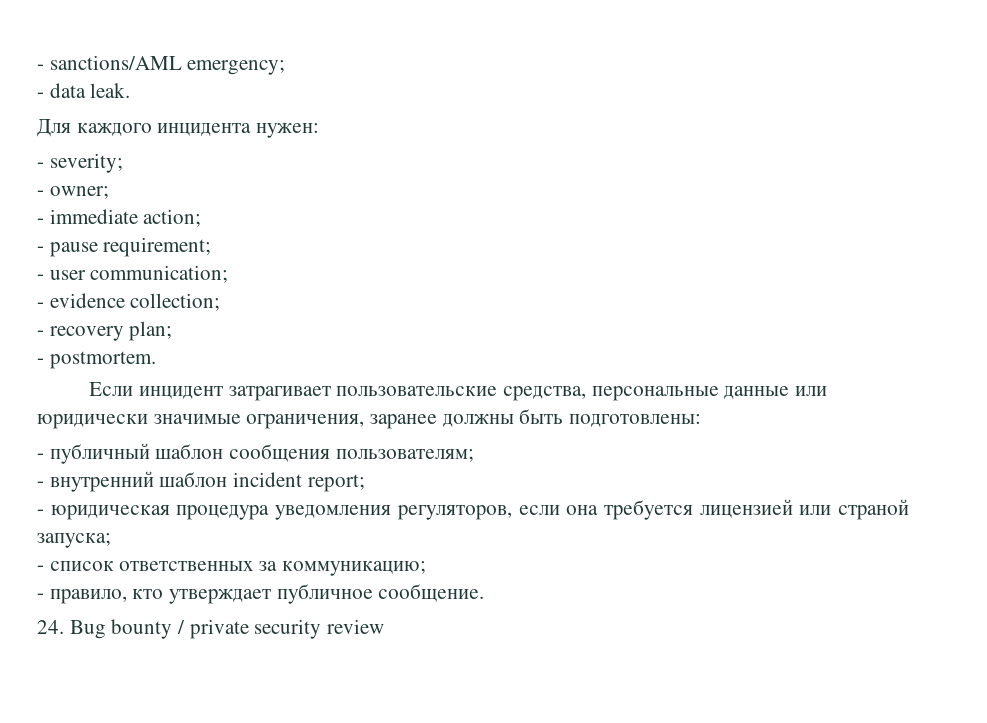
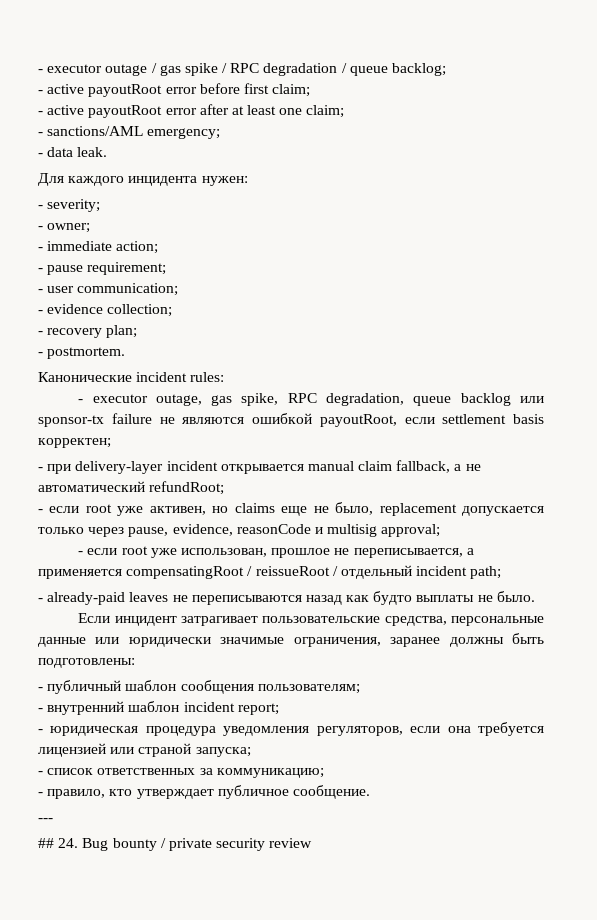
[37,64,44,70] - -> [38,63,447,76] [38,83,311,97] [38,104,345,118] [38,132,43,136] - executor outage / gas spike / RPC degradation / queue backlog; // - active payoutRoot error before first claim; // - active payoutRoot error after at least one claim; // -
(156, 360) none -> [38,372,225,382] [78,393,545,406] [38,413,544,427] [38,438,111,448] [38,460,481,474] [38,481,225,495] [38,502,544,516] [38,524,441,537] [78,546,474,558] [38,565,502,579] [38,591,535,605] // Канонические incident rules: // - executor outage, gas spike, RPC degradation, queue backlog или sponsor-tx failure не являются ошибкой payoutRoot, если settlement basis корректен; // - при delivery-layer incident открывается manual claim fallback, а не автоматический refundRoot; // - если root уже активен, но claims еще не было, replacement допускается только через pause, evidence, reasonCode и multisig approval; // - если root уже использован, прошлое не переписывается, а применяется compensatingRoot / reissueRoot / отдельный incident path; // - already-paid leaves не переписываются назад как будто выплаты не было.
(485, 593) none -> [38,818,53,822] [38,838,54,848] --- // ##

